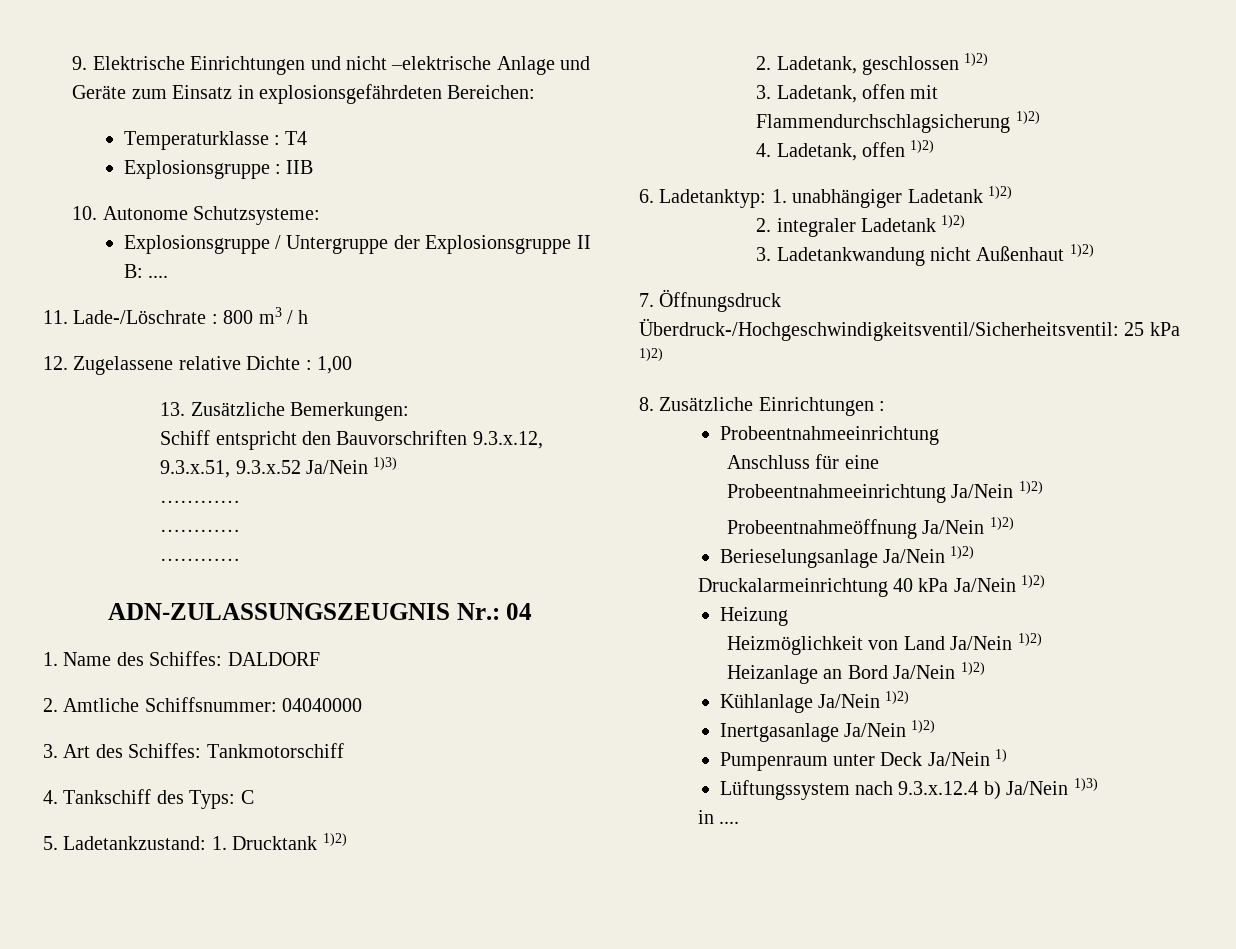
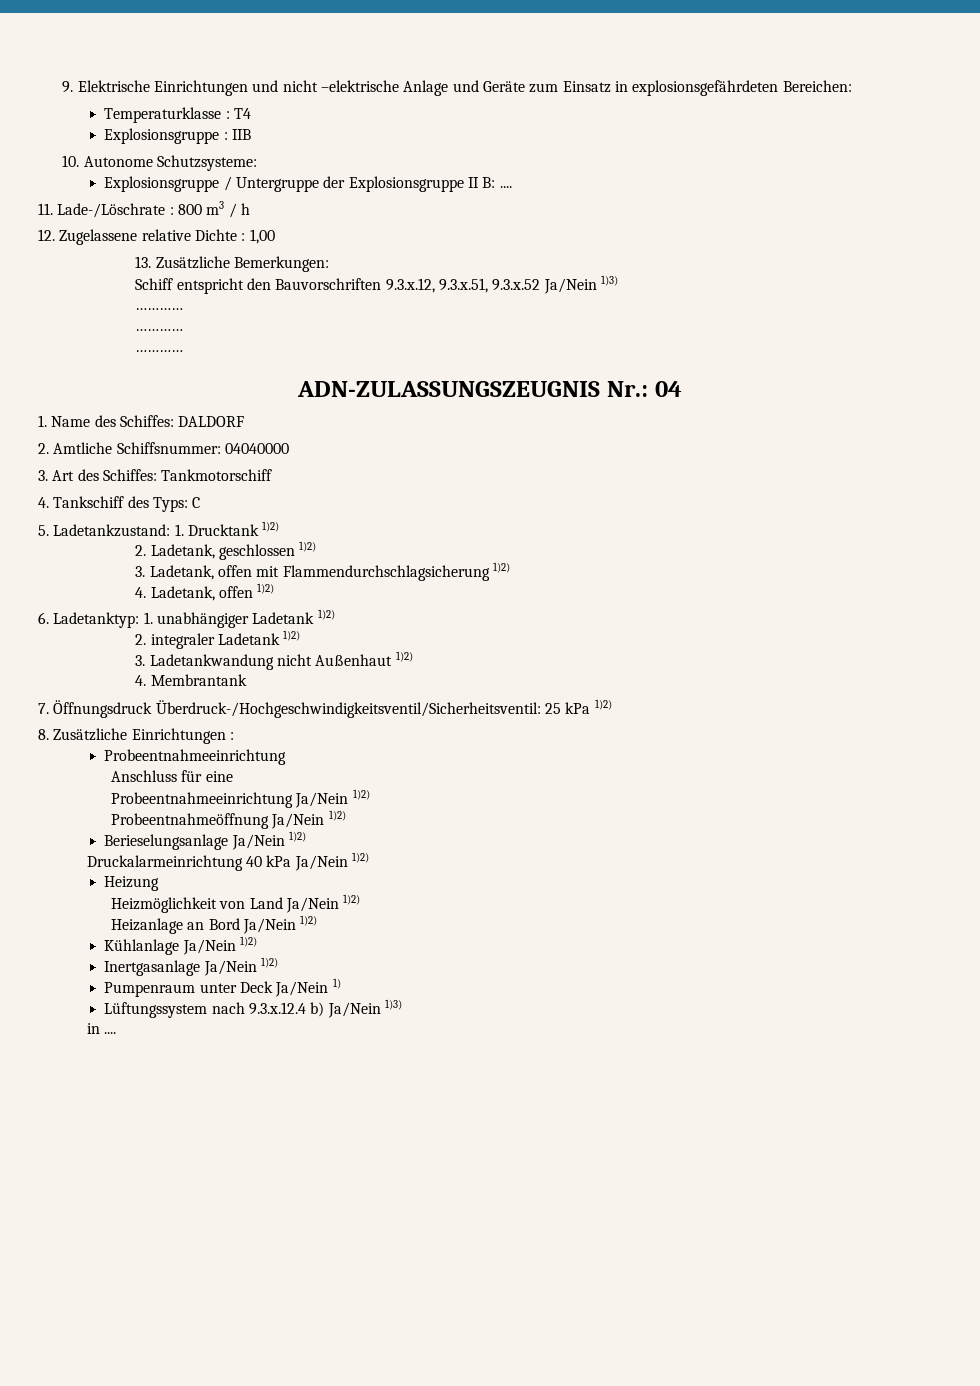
(1094, 250) none -> [135,674,247,686] // 4. Membrantank

